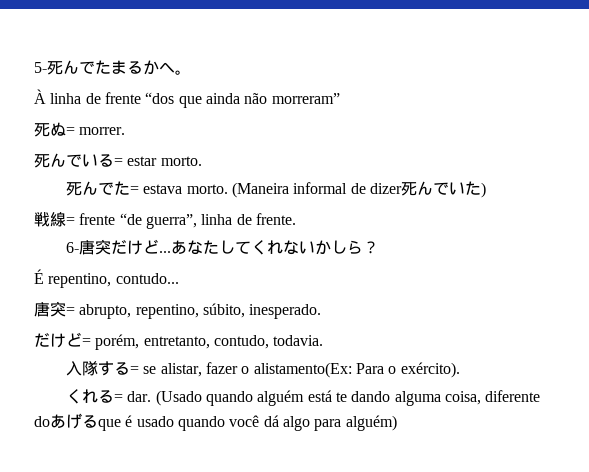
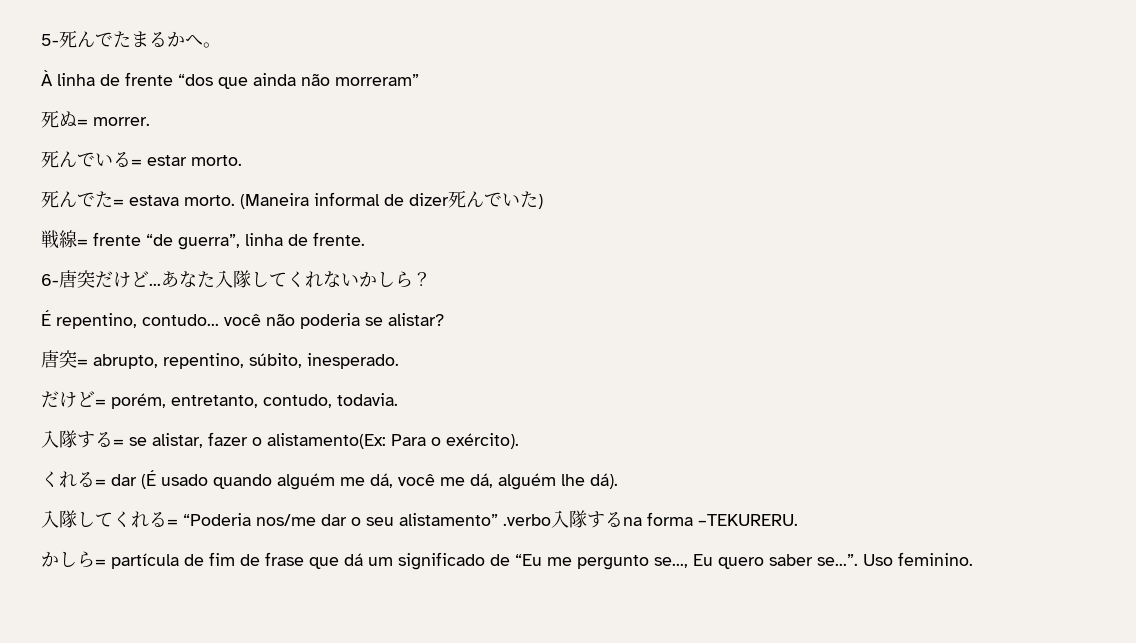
(220, 247) none -> [215,270,251,288] 入隊
(179, 278) none -> [224,313,444,329] você não poderia se alistar?
[127,390,541,406] [34,413,397,431] dar. (Usado quando alguém está te dando alguma coisa, diferente doあげるque é usado quando você dá algo para alguém) -> [111,470,618,490] [41,510,798,528] [41,551,973,570] dar (É usado quando alguém me dá, você me dá, alguém lhe dá). // 入隊してくれる= “Poderia nos/me dar o seu alistamento” .verbo入隊するna forma –TEKURERU. // かしら= partícula de fim de frase que dá um significado de “Eu me pergunto se..., Eu quero saber se...”. Uso feminino.

